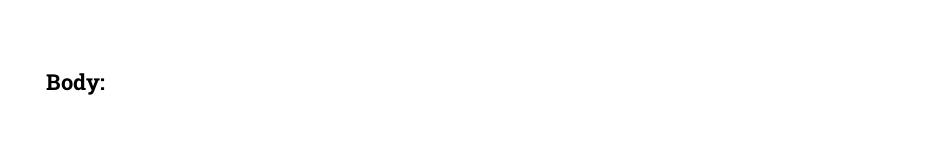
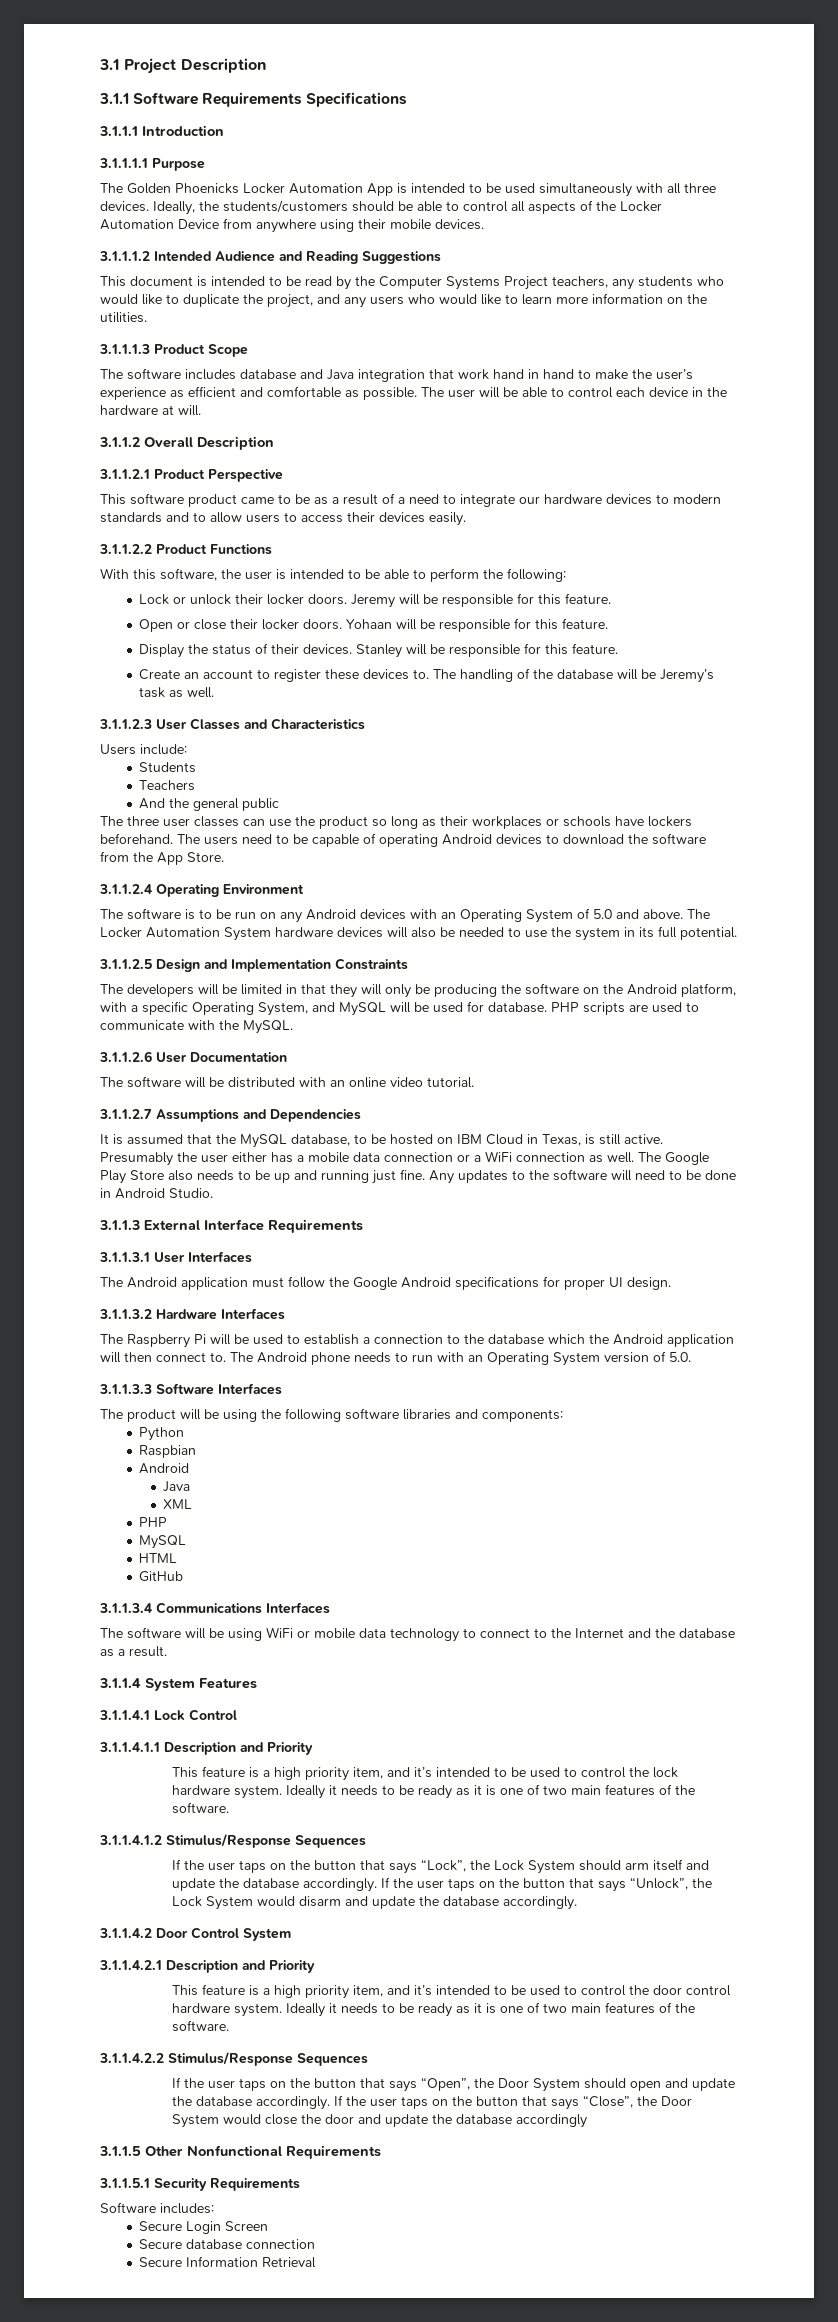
[46,73,105,95] Body: -> [99,58,266,74] [99,92,407,107] [99,125,224,136] [99,158,205,171] [100,183,716,197] [100,200,662,215] [100,218,484,233] [99,251,441,264] [100,276,724,290] [100,293,707,308] [100,312,147,323] [99,344,248,357] [100,368,693,382] [100,386,727,400] [100,405,201,416] [99,436,274,450] [99,469,283,482] [100,493,721,507] [100,512,466,526] [99,544,272,555] [100,568,566,582] [139,593,612,608] [139,618,609,632] [139,643,619,658] [139,668,715,683] [139,687,215,698] [99,718,365,730] [100,744,187,755] [139,762,197,773] [139,780,196,791] [139,798,280,811] [100,816,692,829] [100,833,706,847] [100,851,224,865] [99,884,304,897] [100,908,710,923] [100,926,737,941] [99,958,408,972] [100,983,736,998] [100,1001,699,1016] [100,1020,293,1034] [99,1051,287,1063] [100,1076,474,1088] [99,1109,361,1122] [100,1134,663,1148] [100,1151,709,1166] [100,1169,736,1184] [100,1188,213,1199] [99,1219,363,1233] [99,1251,252,1263] [100,1276,671,1290] [99,1308,285,1320] [100,1334,734,1348] [100,1351,691,1366] [99,1383,282,1395] [100,1408,563,1422] [139,1427,185,1441] [139,1445,197,1458] [139,1463,190,1474] [163,1481,191,1492] [163,1499,193,1509] [139,1517,168,1527] [139,1535,187,1549] [139,1553,178,1563] [139,1571,184,1582] [99,1602,330,1614] [100,1627,735,1642] [100,1646,167,1657] [99,1678,257,1691] [99,1709,237,1721] [99,1742,313,1755] [171,1766,678,1781] [171,1784,695,1799] [171,1802,229,1814] [99,1834,366,1848] [171,1859,709,1874] [171,1877,712,1892] [171,1896,577,1910] [99,1927,291,1941] [99,1960,315,1973] [171,1984,731,1999] [171,2002,695,2017] [171,2020,229,2032] [99,2052,368,2066] [171,2077,735,2092] [171,2095,692,2110] [171,2114,587,2128] [99,2145,381,2159] [99,2178,300,2191] [100,2202,214,2214] [139,2221,269,2234] [139,2239,316,2250] [139,2256,317,2268] 3.1 Project Description // 3.1.1 Software Requirements Specifications // 3.1.1.1 Introduction // 3.1.1.1.1 Purpose // The Golden Phoenicks Locker Automation App is intended to be used simultaneously with all three devices. Ideally, the students/customers should be able to control all aspects of the Locker Automation Device from anywhere using their mobile devices. // 3.1.1.1.2 Intended Audience and Reading Suggestions // This document is intended to be read by the Computer Systems Project teachers, any students who would like to duplicate the project, and any users who would like to learn more information on the utilities. // 3.1.1.1.3 Product Scope // The software includes database and Java integration that work hand in hand to make the user’s experience as efficient and comfortable as possible. The user will be able to control each device in the hardware at will. // 3.1.1.2 Overall Description // 3.1.1.2.1 Product Perspective // This software product came to be as a result of a need to integrate our hardware devices to modern standards and to allow users to access their devices easily. // 3.1.1.2.2 Product Functions // With this software, the user is intended to be able to perform the following: // Lock or unlock their locker doors. Jeremy will be responsible for this feature. // Open or close their locker doors. Yohaan will be responsible for this feature. // Display the status of their devices. Stanley will be responsible for this feature. // Create an account to register these devices to. The handling of the database will be Jeremy’s task as well. // 3.1.1.2.3 User Classes and Characteristics // Users include: // Students // Teachers // And the general public // The three user classes can use the product so long as their workplaces or schools have lockers beforehand. The users need to be capable of operating Android devices to download the software from the App Store. // 3.1.1.2.4 Operating Environment // The software is to be run on any Android devices with an Operating System of 5.0 and above. The Locker Automation System hardware devices will also be needed to use the system in its full potential. // 3.1.1.2.5 Design and Implementation Constraints // The developers will be limited in that they will only be producing the software on the Android platform, with a specific Operating System, and MySQL will be used for database. PHP scripts are used to communicate with the MySQL. // 3.1.1.2.6 User Documentation // The software will be distributed with an online video tutorial. // 3.1.1.2.7 Assumptions and Dependencies // It is assumed that the MySQL database, to be hosted on IBM Cloud in Texas, is still active. Presumably the user either has a mobile data connection or a WiFi connection as well. The Google Play Store also needs to be up and running just fine. Any updates to the software will need to be done in Android Studio. // 3.1.1.3 External Interface Requirements // 3.1.1.3.1 User Interfaces // The Android application must follow the Google Android specifications for proper UI design. // 3.1.1.3.2 Hardware Interfaces // The Raspberry Pi will be used to establish a connection to the database which the Android application will then connect to. The Android phone needs to run with an Operating System version of 5.0. // 3.1.1.3.3 Software Interfaces // The product will be using the following software libraries and components: // Python // Raspbian // Android // Java // XML // PHP // MySQL // HTML // GitHub // 3.1.1.3.4 Communications Interfaces // The software will be using WiFi or mobile data technology to connect to the Internet and the database as a result. // 3.1.1.4 System Features // 3.1.1.4.1 Lock Control // 3.1.1.4.1.1 Description and Priority // This feature is a high priority item, and it’s intended to be used to control the lock hardware system. Ideally it needs to be ready as it is one of two main features of the software. // 3.1.1.4.1.2 Stimulus/Response Sequences // If the user taps on the button that says “Lock”, the Lock System should arm itself and update the database accordingly. If the user taps on the button that says “Unlock”, the Lock System would disarm and update the database accordingly. // 3.1.1.4.2 Door Control System // 3.1.1.4.2.1 Description and Priority // This feature is a high priority item, and it’s intended to be used to control the door control hardware system. Ideally it needs to be ready as it is one of two main features of the software. // 3.1.1.4.2.2 Stimulus/Response Sequences // If the user taps on the button that says “Open”, the Door System should open and update the database accordingly. If the user taps on the button that says “Close”, the Door System would close the door and update the database accordingly // 3.1.1.5 Other Nonfunctional Requirements // 3.1.1.5.1 Security Requirements // Software includes: // Secure Login Screen // Secure database connection // Secure Information Retrieval

